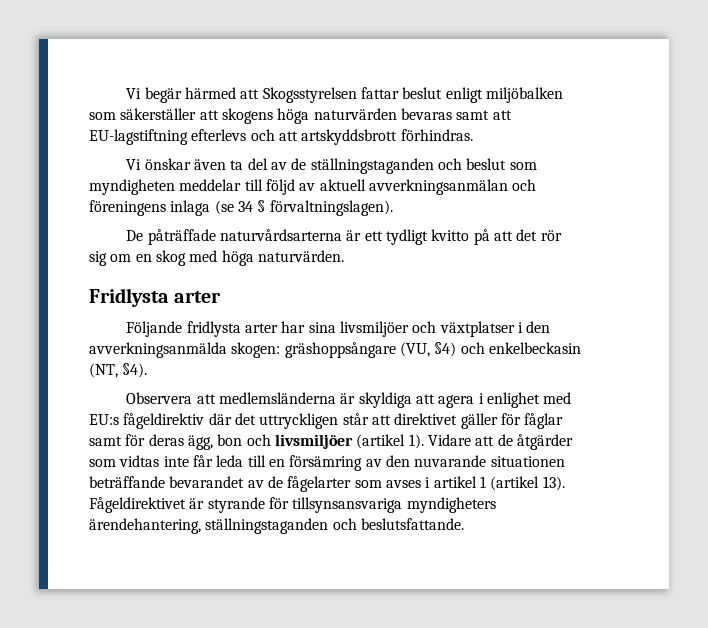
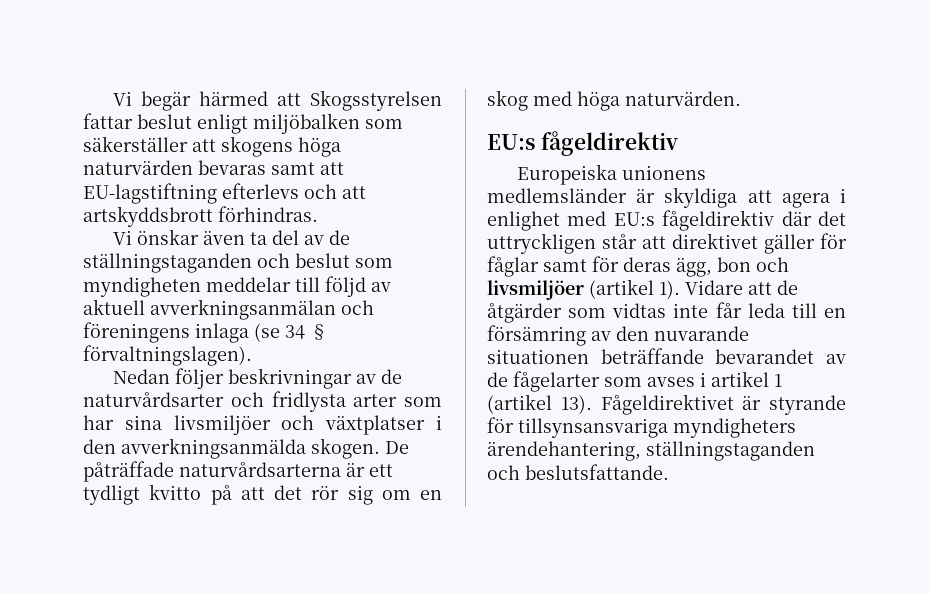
(393, 208) none -> [113,368,403,389] [83,391,442,412] [83,415,443,435] [83,438,380,459] Nedan följer beskrivningar av de naturvårdsarter och fridlysta arter som har sina livsmiljöer och växtplatser i den avverkningsanmälda skogen.
[89,288,222,307] [126,321,551,337] [89,342,581,358] [89,363,148,378] [126,392,336,404] Fridlysta arter // Följande fridlysta arter har sina livsmiljöer och växtplatser i den avverkningsanmälda skogen: gräshoppsångare (VU, §4) och enkelbeckasin (NT, §4). // Observera att medlemsländerna -> [487,131,678,156] [517,164,707,185] [487,188,627,203] EU:s fågeldirektiv // Europeiska unionens medlemsländer

